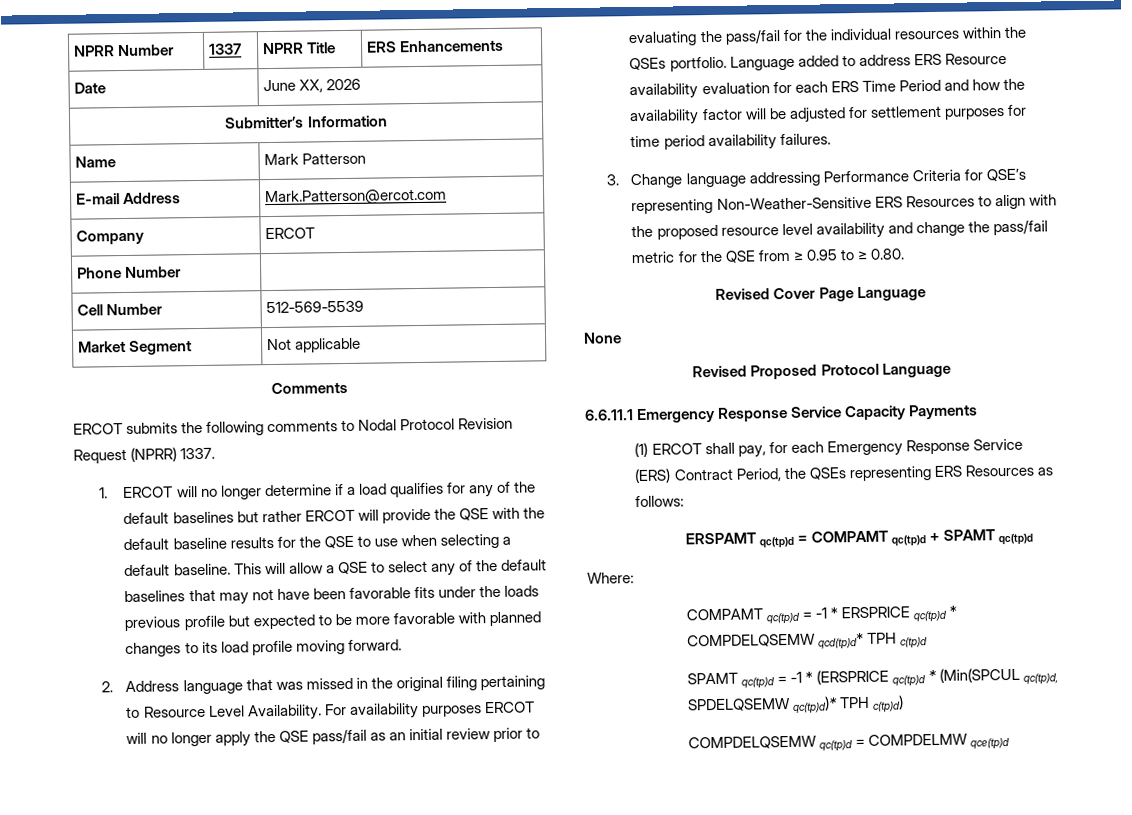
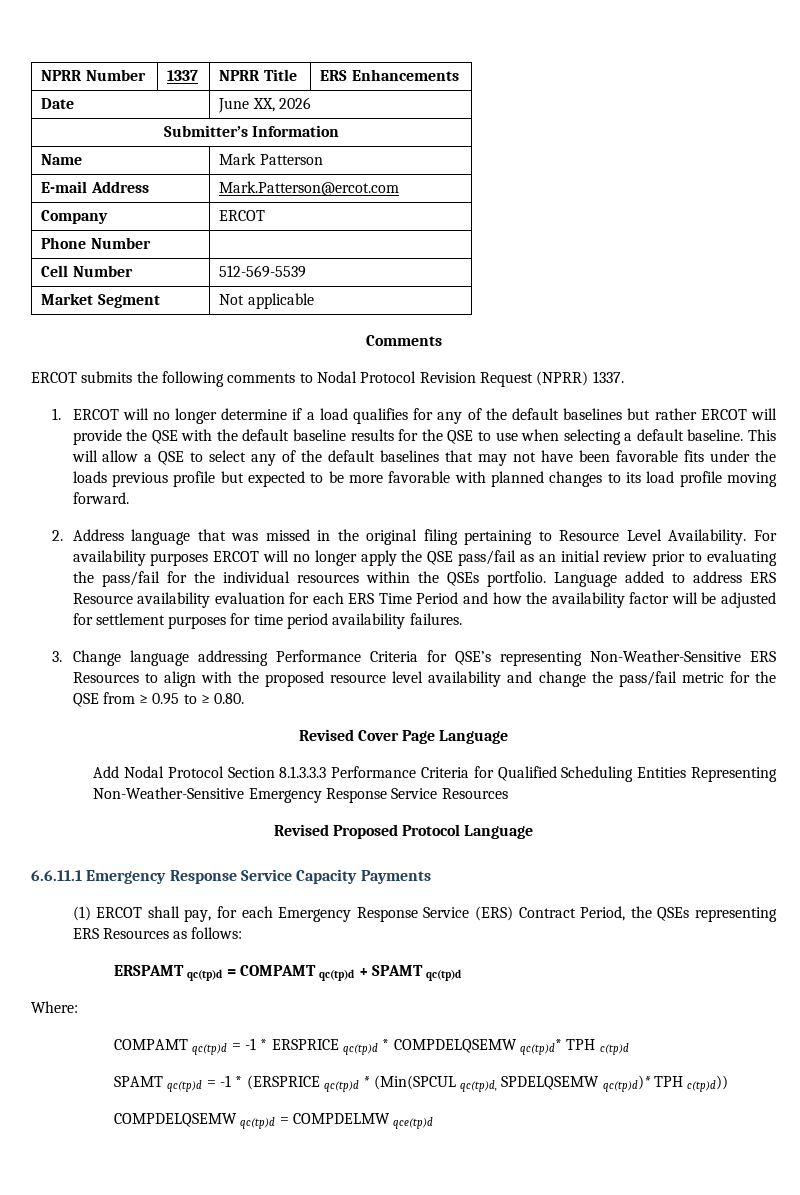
[583,332,622,344] // None -> [93,766,777,782] [93,787,508,803] // Add Nodal Protocol Section 8.1.3.3.3 Performance Criteria for Qualified Scheduling Entities Representing Non-Weather-Sensitive Emergency Response Service Resources
[817,632,864,650] qcd(tp)d* -> [519,1039,562,1055] qc(tp)d*
[872,695,905,713] c(tp)d) -> [687,1075,729,1092] c(tp)d))

